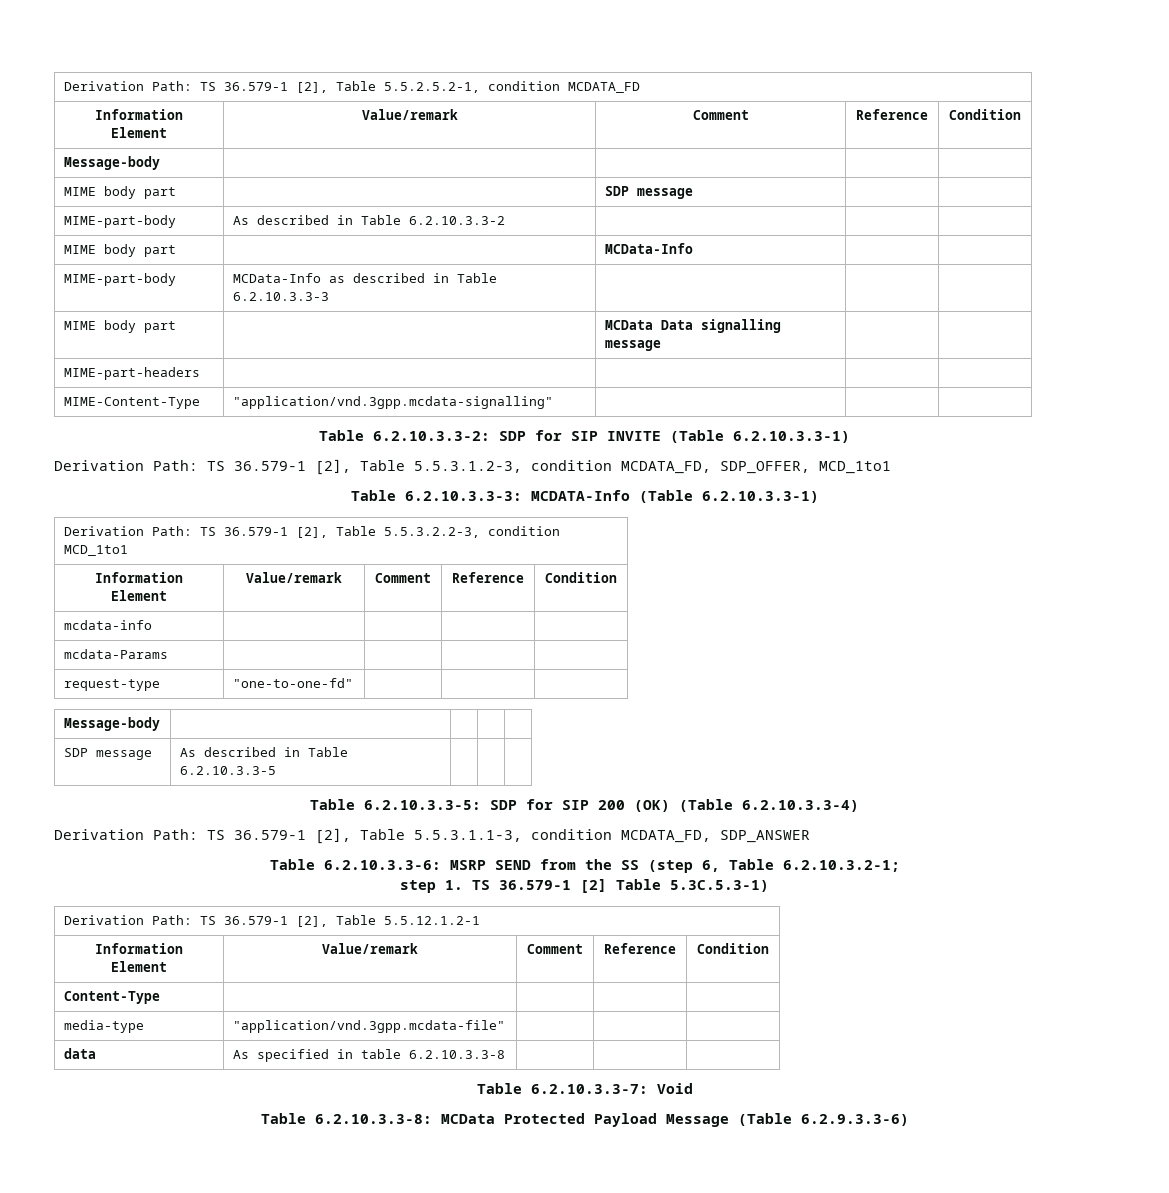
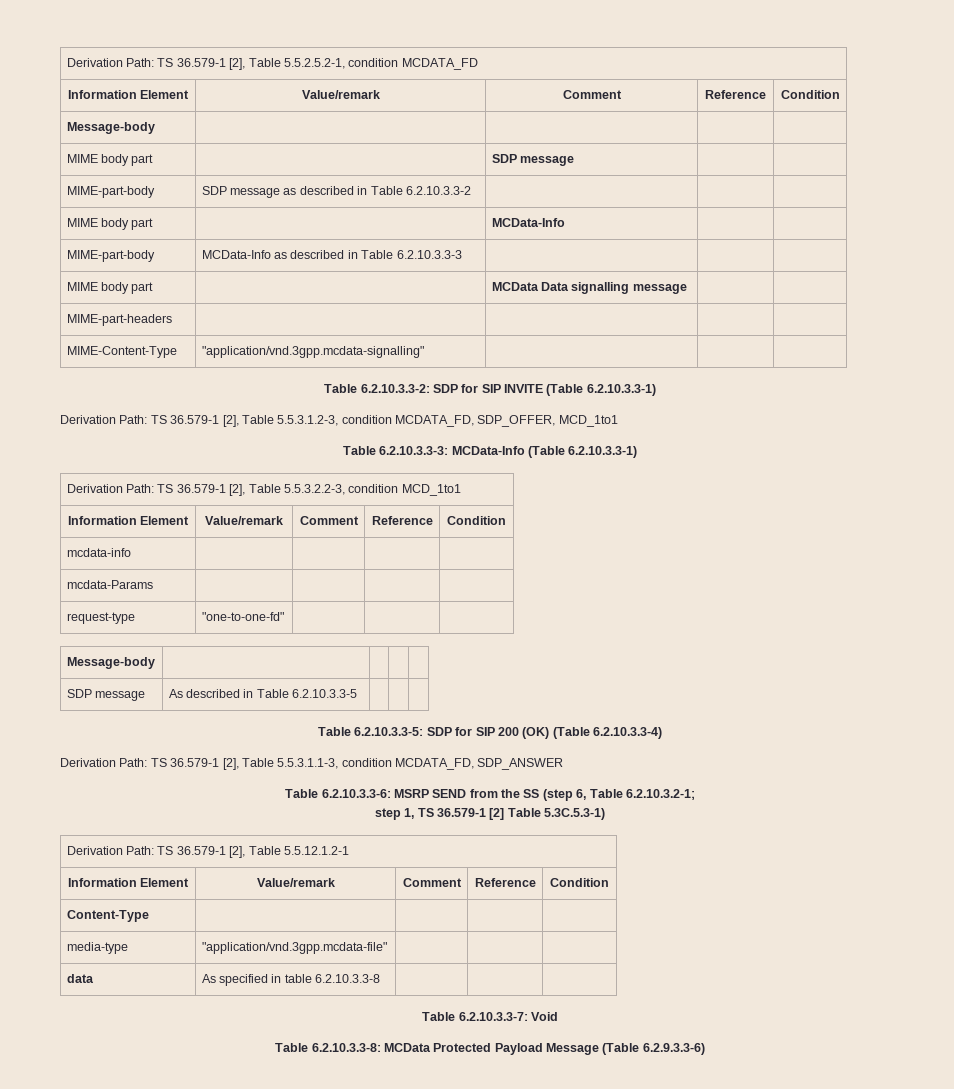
[232,216,249,225] As -> [201,186,297,198] SDP message as
[530,490,630,501] MCDATA-Info -> [451,446,525,455] MCData-Info
[445,880,463,890] 1. -> [404,808,415,819] 1,

